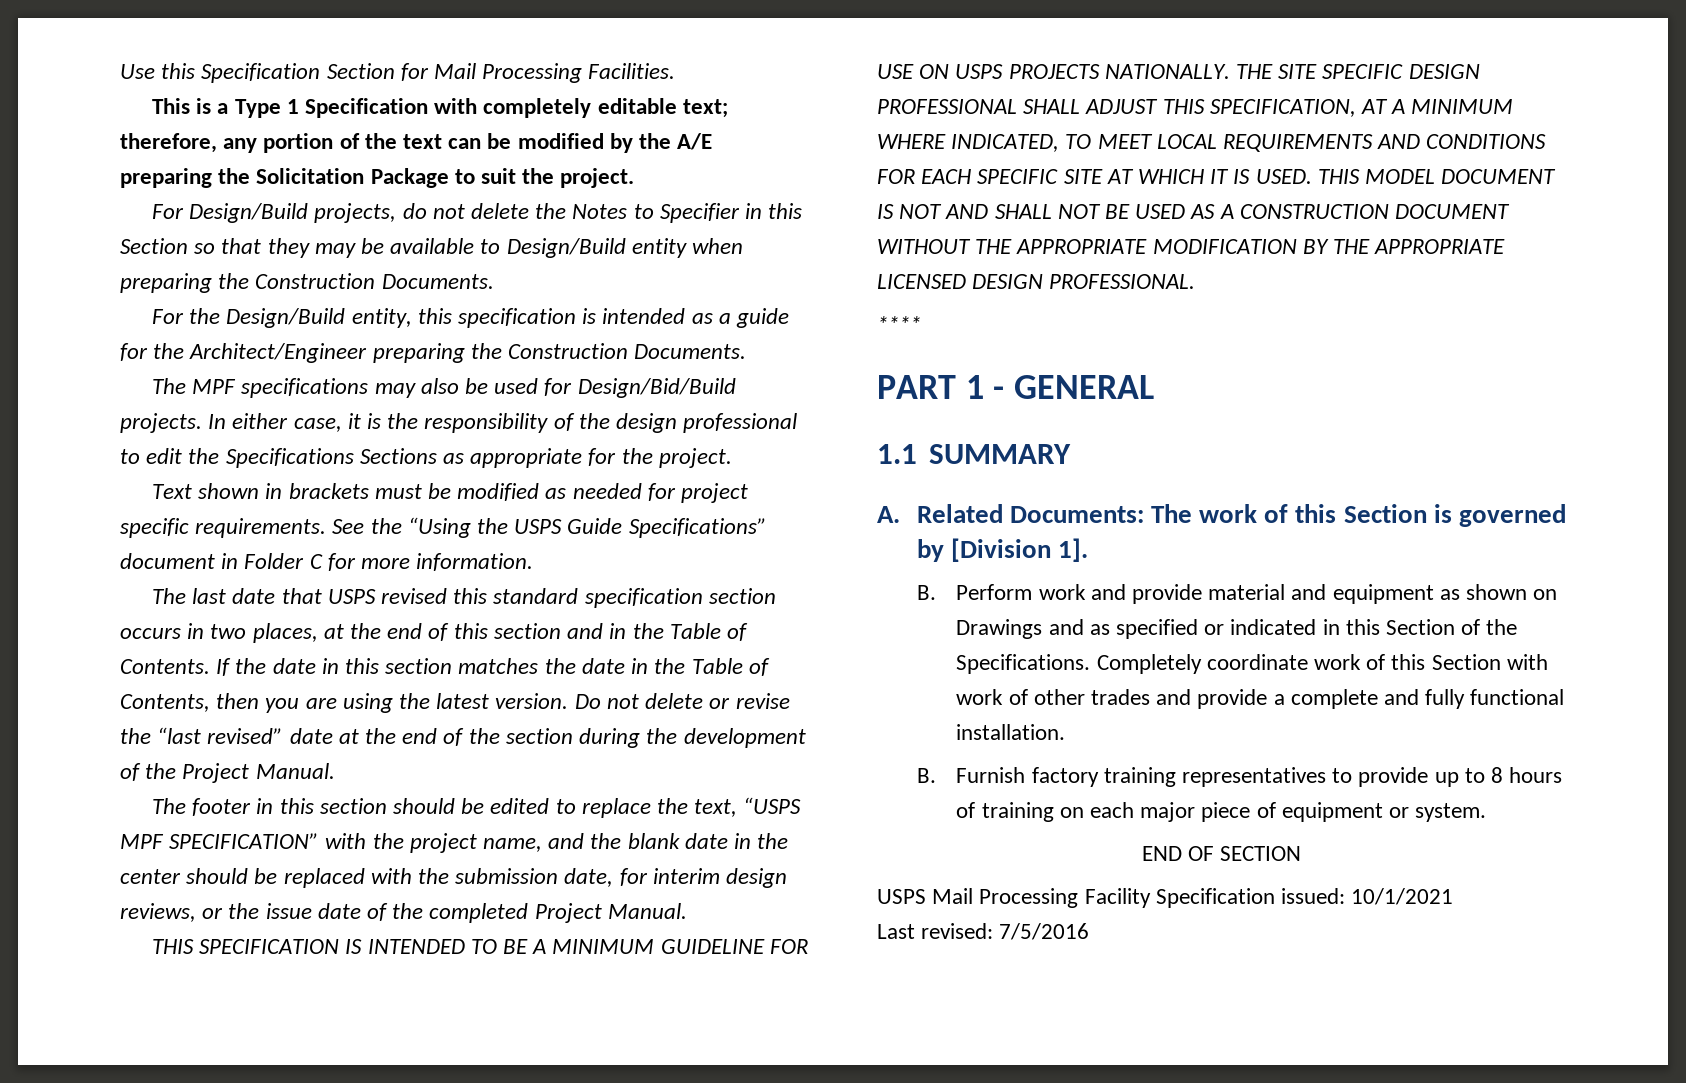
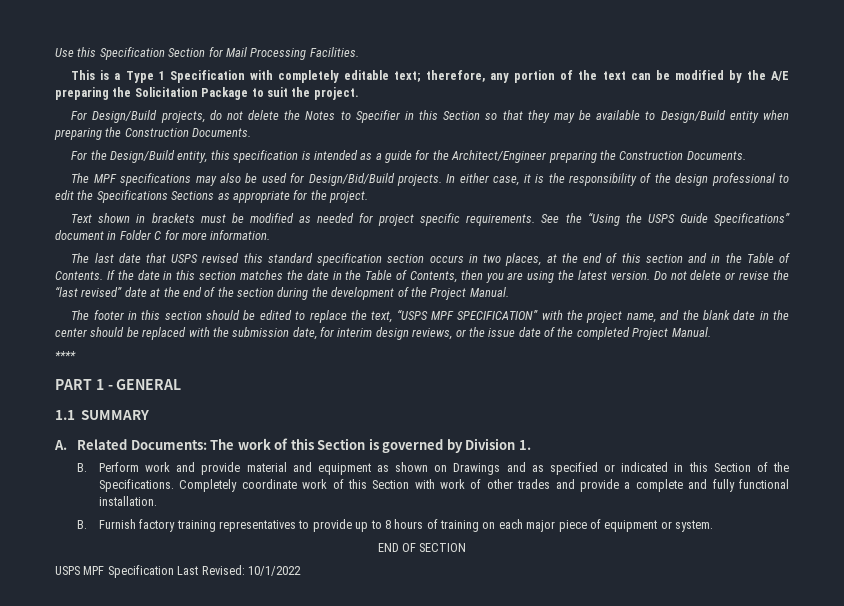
[151,939,808,954] [877,64,1480,79] [877,99,1514,117] [877,134,1547,152] [877,169,1557,184] [877,204,1511,219] [877,239,1506,254] [877,274,1196,289] // THIS SPECIFICATION IS INTENDED TO BE A MINIMUM GUIDELINE FOR USE ON USPS PROJECTS NATIONALLY. THE SITE SPECIFIC DESIGN PROFESSIONAL SHALL ADJUST THIS SPECIFICATION, AT A MINIMUM WHERE INDICATED, TO MEET LOCAL REQUIREMENTS AND CONDITIONS FOR EACH SPECIFIC SITE AT WHICH IT IS USED. THIS MODEL DOCUMENT IS NOT AND SHALL NOT BE USED AS A CONSTRUCTION DOCUMENT WITHOUT THE APPROPRIATE MODIFICATION BY THE APPROPRIATE LICENSED DESIGN PROFESSIONAL. -> (711, 332) none
[950,538,1088,562] [Division 1]. -> [465,438,531,450] Division 1.
[932,888,1454,908] [877,923,1090,940] Mail Processing Facility Specification issued: 10/1/2021 // Last revised: 7/5/2016 -> [83,565,301,578] MPF Specification Last Revised: 10/1/2022

